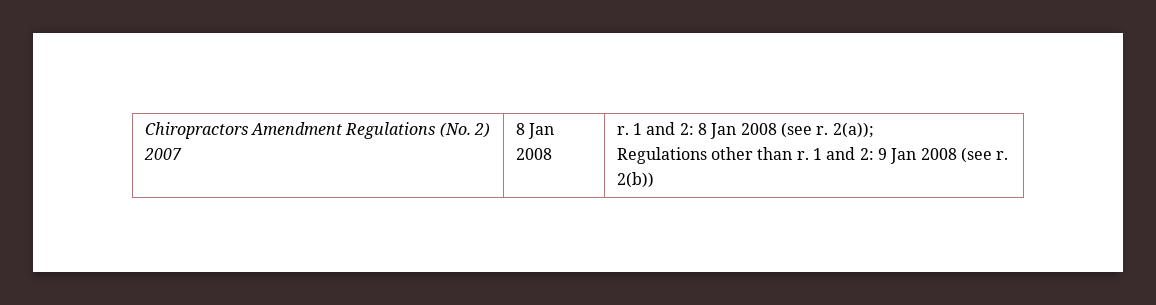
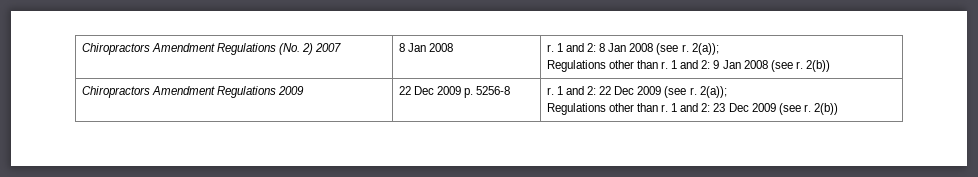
(654, 180) none -> [81,86,305,98] [398,86,511,98] [546,86,727,98] [546,103,838,115] // Chiropractors Amendment Regulations 2009 | 22 Dec 2009 p. 5256-8 | r. 1 and 2: 22 Dec 2009 (see r. 2(a)); // Regulations other than r. 1 and 2: 23 Dec 2009 (see r. 2(b))

